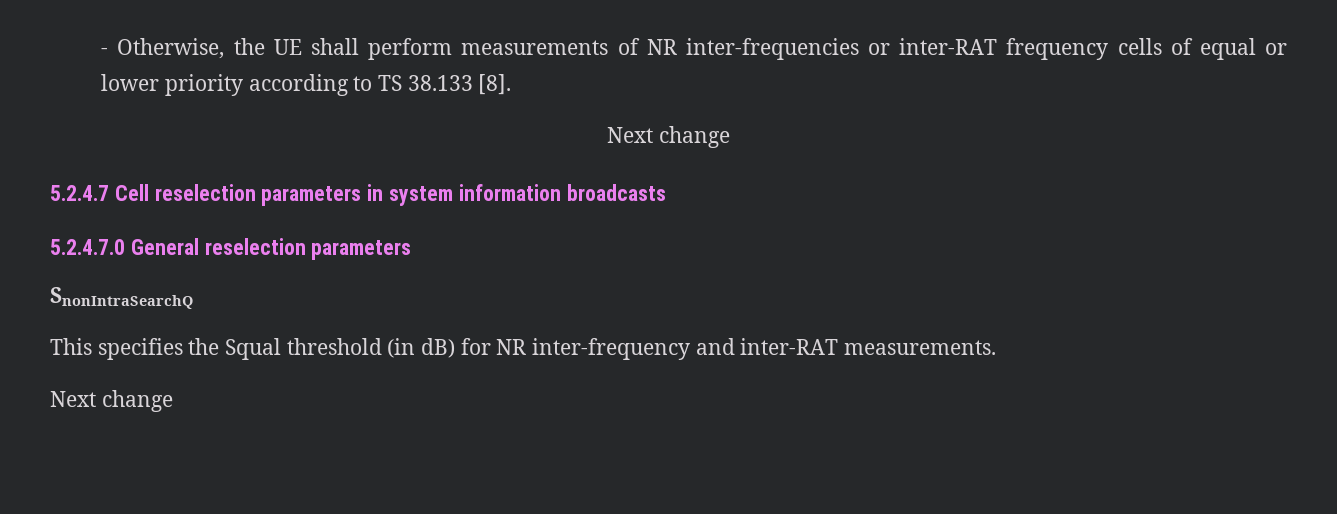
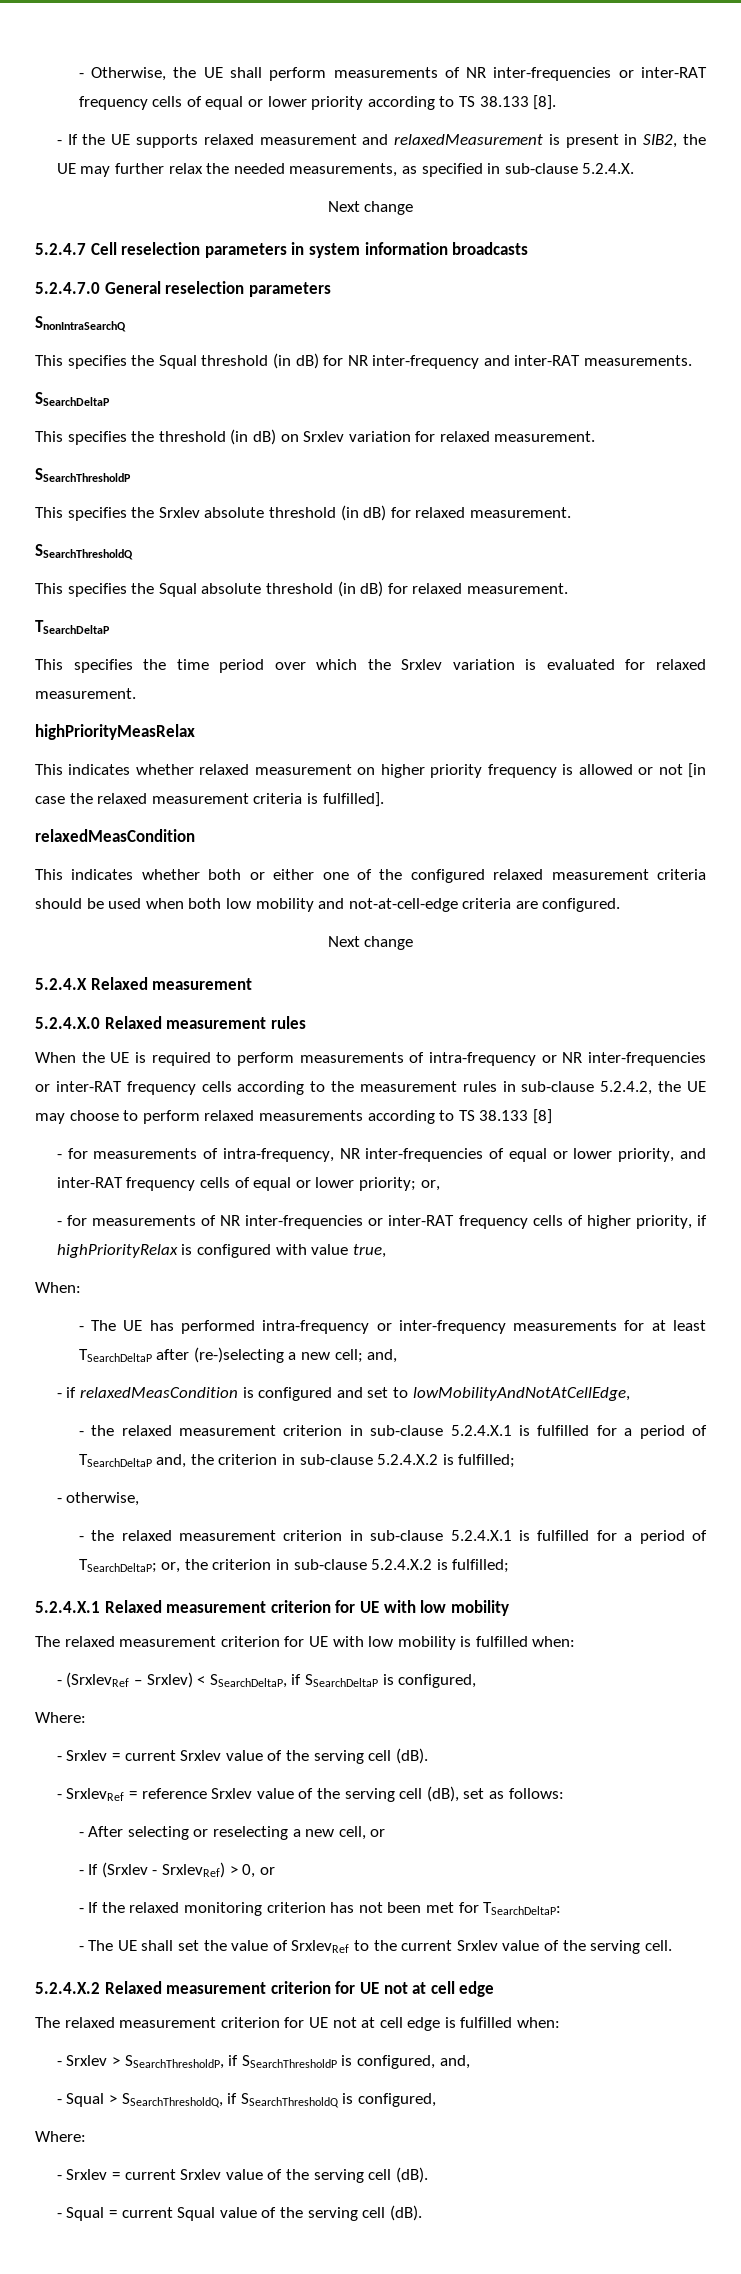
(512, 84) none -> [56,134,706,148] [56,163,635,177] // - If the UE supports relaxed measurement and relaxedMeasurement is present in SIB2, the UE may further relax the needed measurements, as specified in sub-clause 5.2.4.X.
[50,390,173,412] Next change -> [35,392,110,406] [35,429,596,445] [35,468,131,482] [35,505,571,521] [35,544,133,560] [35,581,568,597] [35,620,110,634] [35,659,706,673] [35,688,136,699] [35,724,195,740] [35,763,706,778] [35,792,384,807] [35,829,195,842] [35,869,706,883] [35,898,621,912] [327,936,414,950] [35,977,253,990] [35,1016,306,1029] [35,1052,706,1066] [35,1081,706,1095] [35,1109,552,1124] [56,1148,706,1162] [56,1177,440,1191] [56,1215,707,1229] [56,1244,386,1258] [35,1282,81,1293] [78,1320,706,1334] [78,1347,398,1363] [56,1387,630,1401] [78,1425,707,1439] [78,1454,516,1468] [56,1492,140,1506] [78,1530,707,1544] [78,1559,510,1573] [35,1600,509,1616] [35,1636,576,1650] [56,1672,477,1688] [35,1712,86,1723] [56,1748,428,1764] [56,1786,564,1802] [78,1826,386,1840] [78,1862,275,1878] [78,1902,562,1916] [78,1940,672,1954] [35,1981,495,1997] [35,2017,561,2031] [56,2055,470,2069] [56,2093,436,2108] [35,2131,86,2142] [56,2167,428,2183] [56,2205,422,2221] SSearchDeltaP // This specifies the threshold (in dB) on Srxlev variation for relaxed measurement. // SSearchThresholdP // This specifies the Srxlev absolute threshold (in dB) for relaxed measurement. // SSearchThresholdQ // This specifies the Squal absolute threshold (in dB) for relaxed measurement. // TSearchDeltaP // This specifies the time period over which the Srxlev variation is evaluated for relaxed measurement. // highPriorityMeasRelax // This indicates whether relaxed measurement on higher priority frequency is allowed or not [in case the relaxed measurement criteria is fulfilled]. // relaxedMeasCondition // This indicates whether both or either one of the configured relaxed measurement criteria should be used when both low mobility and not-at-cell-edge criteria are configured. // Next change // 5.2.4.X Relaxed measurement // 5.2.4.X.0 Relaxed measurement rules // When the UE is required to perform measurements of intra-frequency or NR inter-frequencies or inter-RAT frequency cells according to the measurement rules in sub-clause 5.2.4.2, the UE may choose to perform relaxed measurements according to TS 38.133 [8] // - for measurements of intra-frequency, NR inter-frequencies of equal or lower priority, and inter-RAT frequency cells of equal or lower priority; or, // - for measurements of NR inter-frequencies or inter-RAT frequency cells of higher priority, if highPriorityRelax is configured with value true, // When: // - The UE has performed intra-frequency or inter-frequency measurements for at least TSearchDeltaP after (re-)selecting a new cell; and, // - if relaxedMeasCondition is configured and set to lowMobilityAndNotAtCellEdge, // - the relaxed measurement criterion in sub-clause 5.2.4.X.1 is fulfilled for a period of TSearchDeltaP and, the criterion in sub-clause 5.2.4.X.2 is fulfilled; // - otherwise, // - the relaxed measurement criterion in sub-clause 5.2.4.X.1 is fulfilled for a period of TSearchDeltaP; or, the criterion in sub-clause 5.2.4.X.2 is fulfilled; // 5.2.4.X.1 Relaxed measurement criterion for UE with low mobility // The relaxed measurement criterion for UE with low mobility is fulfilled when: // - (SrxlevRef – Srxlev) < SSearchDeltaP, if SSearchDeltaP is configured, // Where: // - Srxlev = current Srxlev value of the serving cell (dB). // - SrxlevRef = reference Srxlev value of the serving cell (dB), set as follows: // - After selecting or reselecting a new cell, or // - If (Srxlev - SrxlevRef) > 0, or // - If the relaxed monitoring criterion has not been met for TSearchDeltaP: // - The UE shall set the value of SrxlevRef to the current Srxlev value of the serving cell. // 5.2.4.X.2 Relaxed measurement criterion for UE not at cell edge // The relaxed measurement criterion for UE not at cell edge is fulfilled when: // - Srxlev > SSearchThresholdP, if SSearchThresholdP is configured, and, // - Squal > SSearchThresholdQ, if SSearchThresholdQ is configured, // Where: // - Srxlev = current Srxlev value of the serving cell (dB). // - Squal = current Squal value of the serving cell (dB).

